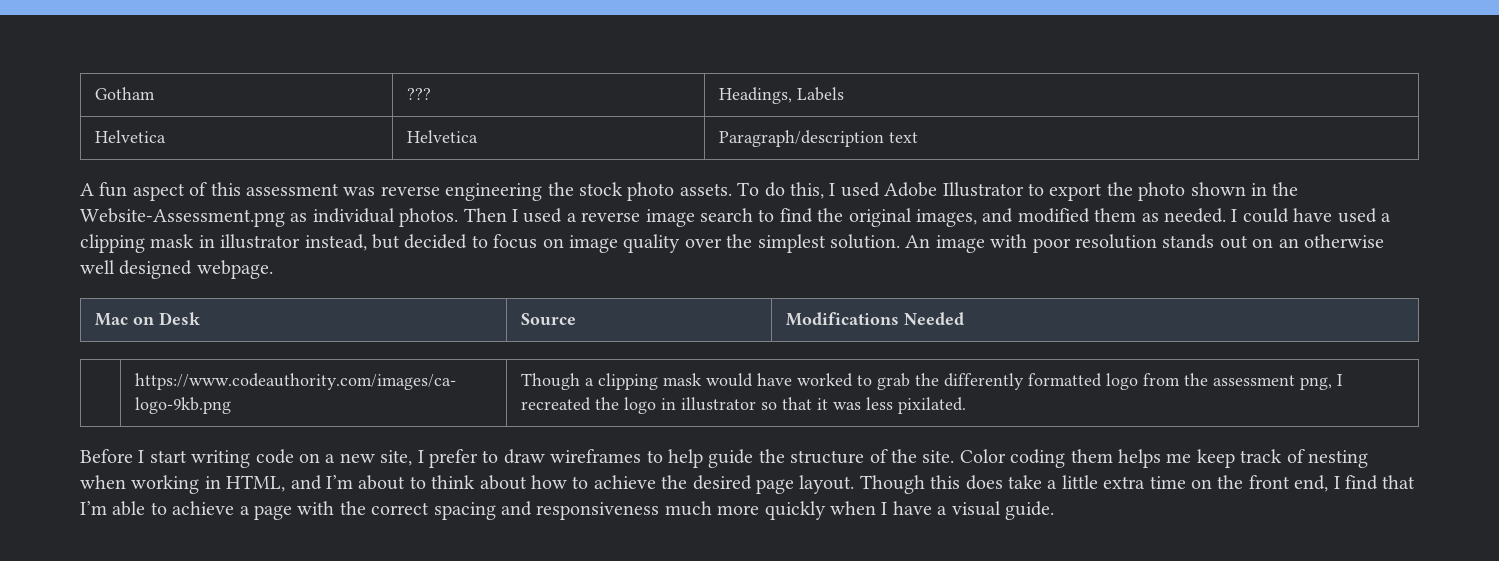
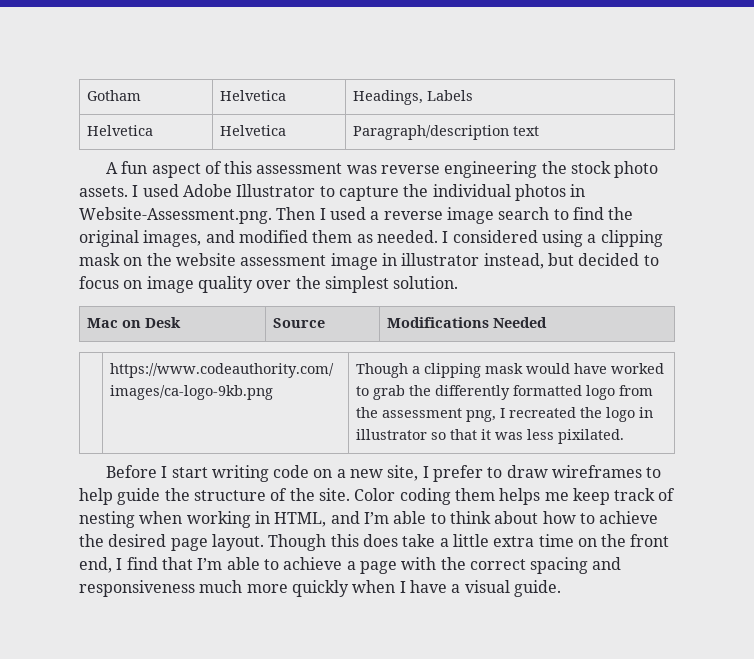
[407,88,432,100] ??? -> [219,90,286,101] Helvetica
[737,182,824,199] To do this, -> (128, 191) none
[1049,182,1299,201] [80,208,459,227] export the photo shown in the Website-Assessment.png as individual photos. -> [338,184,586,201] [79,207,272,224] capture the individual photos in Website-Assessment.png.
[1242,208,1392,223] [80,234,195,253] could have used a clipping mask -> [452,230,663,247] [79,253,378,270] considered using a clipping mask on the website assessment image
[905,234,1384,253] [80,260,273,279] An image with poor resolution stands out on an otherwise well designed webpage. -> (459, 282) none
[358,475,406,490] about -> [393,511,427,524] able

